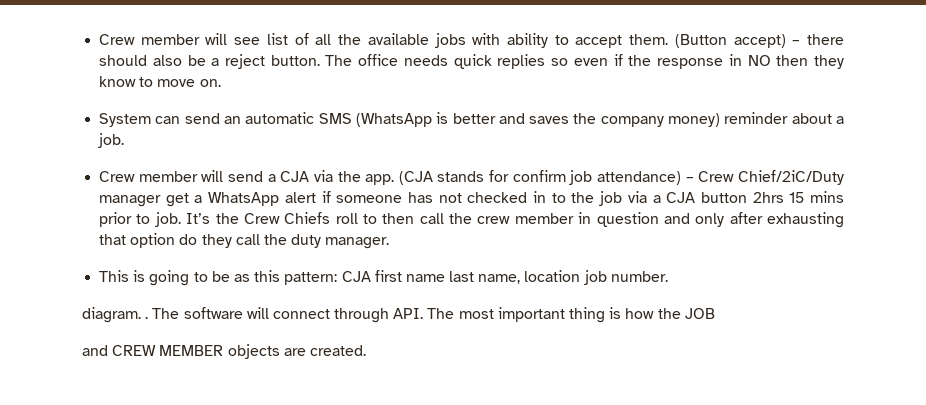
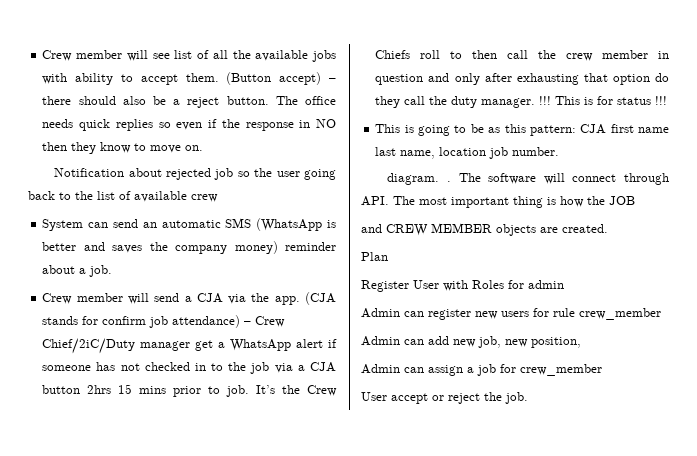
(221, 83) none -> [54,168,336,180] [28,191,218,202] // Notification about rejected job so the user going back to the list of available crew
(390, 243) none -> [539,96,668,105] !!! This is for status !!!
(366, 350) none -> [361,252,388,261] [361,280,564,292] [361,308,661,320] [361,336,581,348] [361,364,602,376] [361,392,528,404] // Plan // Register User with Roles for admin // Admin can register new users for rule crew_member // Admin can add new job, new position, // Admin can assign a job for crew_member // User accept or reject the job.

